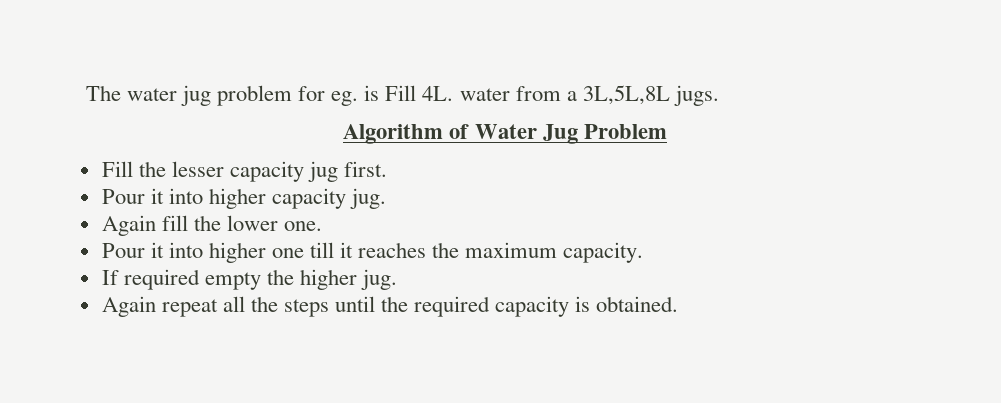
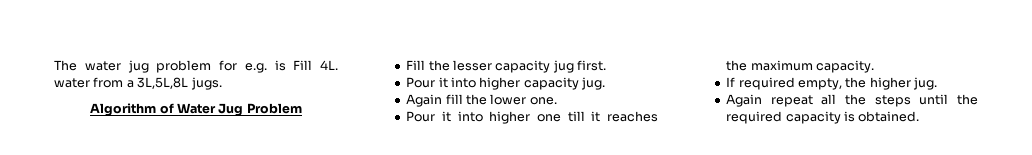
[331,91,359,106] eg. -> [244,63,267,73] e.g.
[204,272,261,290] empty -> [797,78,842,90] empty,

